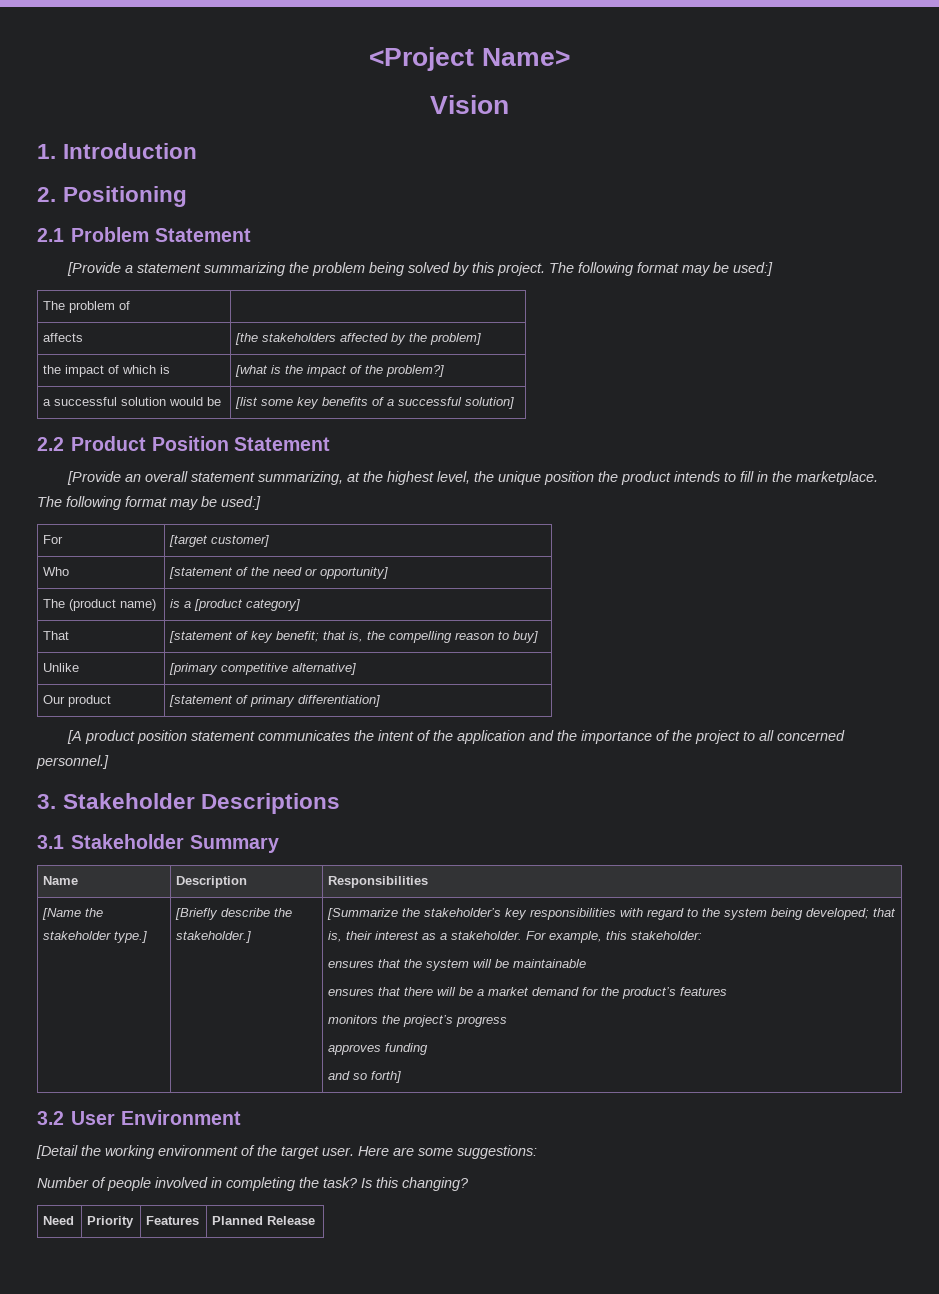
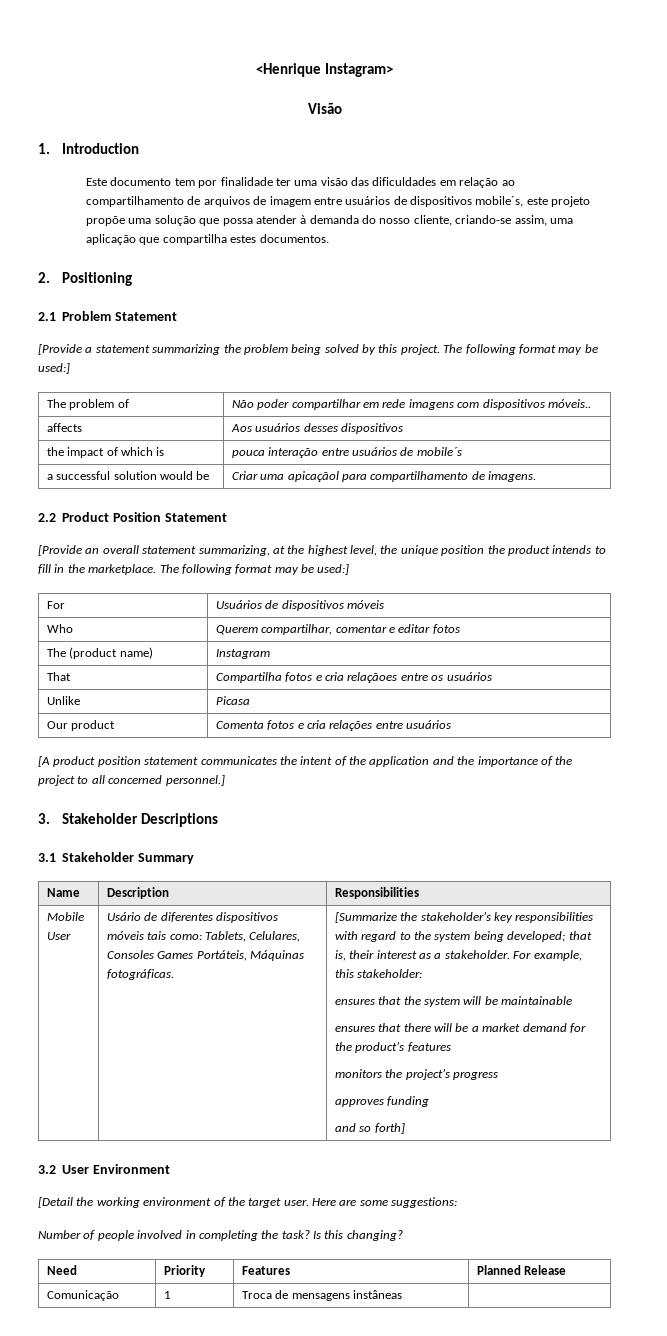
[369,47,570,71] [430,95,509,114] <Project Name> // Vision -> [255,63,394,77] [307,103,342,114] <Henrique Instagram> // Visão
(198, 151) none -> [86,177,515,188] [86,196,591,207] [86,215,573,226] [86,234,329,245] // Este documento tem por finalidade ter uma visão das dificuldades em relação ao compartilhamento de arquivos de imagem entre usuários de dispositivos mobile´s, este projeto propõe uma solução que possa atender à demanda do nosso cliente, criando-se assim, uma aplicação que compartilha estes documentos.
[43,333,84,342] [235,333,482,345] // affects | [the stakeholders affected by the problem] -> [231,399,591,410] [46,423,82,432] [230,423,404,434] Não poder compartilhar em rede imagens com dispositivos móveis.. // affects | Aos usuários desses dispositivos
[235,365,445,377] [what is the impact of the problem?] -> [231,447,462,458] pouca interação entre usuários de mobile´s
[235,397,515,409] [list some key benefits of a successful solution] -> [231,471,537,482] Criar uma apicaçãol para compartilhamento de imagens.
[169,535,270,547] [43,567,70,576] [169,567,389,579] [43,599,157,611] [170,599,301,611] [43,631,70,640] [169,631,539,643] [43,663,80,672] [169,663,357,675] [43,695,112,707] [169,695,381,707] [target customer] // Who | [statement of the need or opportunity] // The (product name) | is a [product category] // That | [statement of key benefit; that is, the compelling reason to buy] // Unlike | [primary competitive alternative] // Our product | [statement of primary differentiation] -> [215,600,385,611] [46,624,73,633] [215,624,460,635] [46,647,153,659] [215,649,270,659] [46,672,71,681] [215,672,492,683] [46,696,80,705] [215,696,250,705] [46,720,116,731] [215,720,452,731] Usuários de dispositivos móveis // Who | Querem compartilhar, comentar e editar fotos // The (product name) | Instagram // That | Compartilha fotos e cria relaçãoes entre os usuários // Unlike | Picasa // Our product | Comenta fotos e cria relações entre usuários
[42,908,104,920] [43,931,148,943] [175,908,293,920] [176,931,252,943] [Name the stakeholder type.] | [Briefly describe the stakeholder.] -> [46,912,84,921] [46,932,71,940] [106,912,279,923] [106,931,301,942] [106,950,305,961] [106,969,174,980] Mobile User | Usário de diferentes dispositivos móveis tais como: Tablets, Celulares, Consoles Games Portáteis, Máquinas fotográficas.
(316, 1220) none -> [46,1290,119,1301] [163,1291,171,1299] [241,1290,403,1301] // Comunicação | 1 | Troca de mensagens instâneas |

